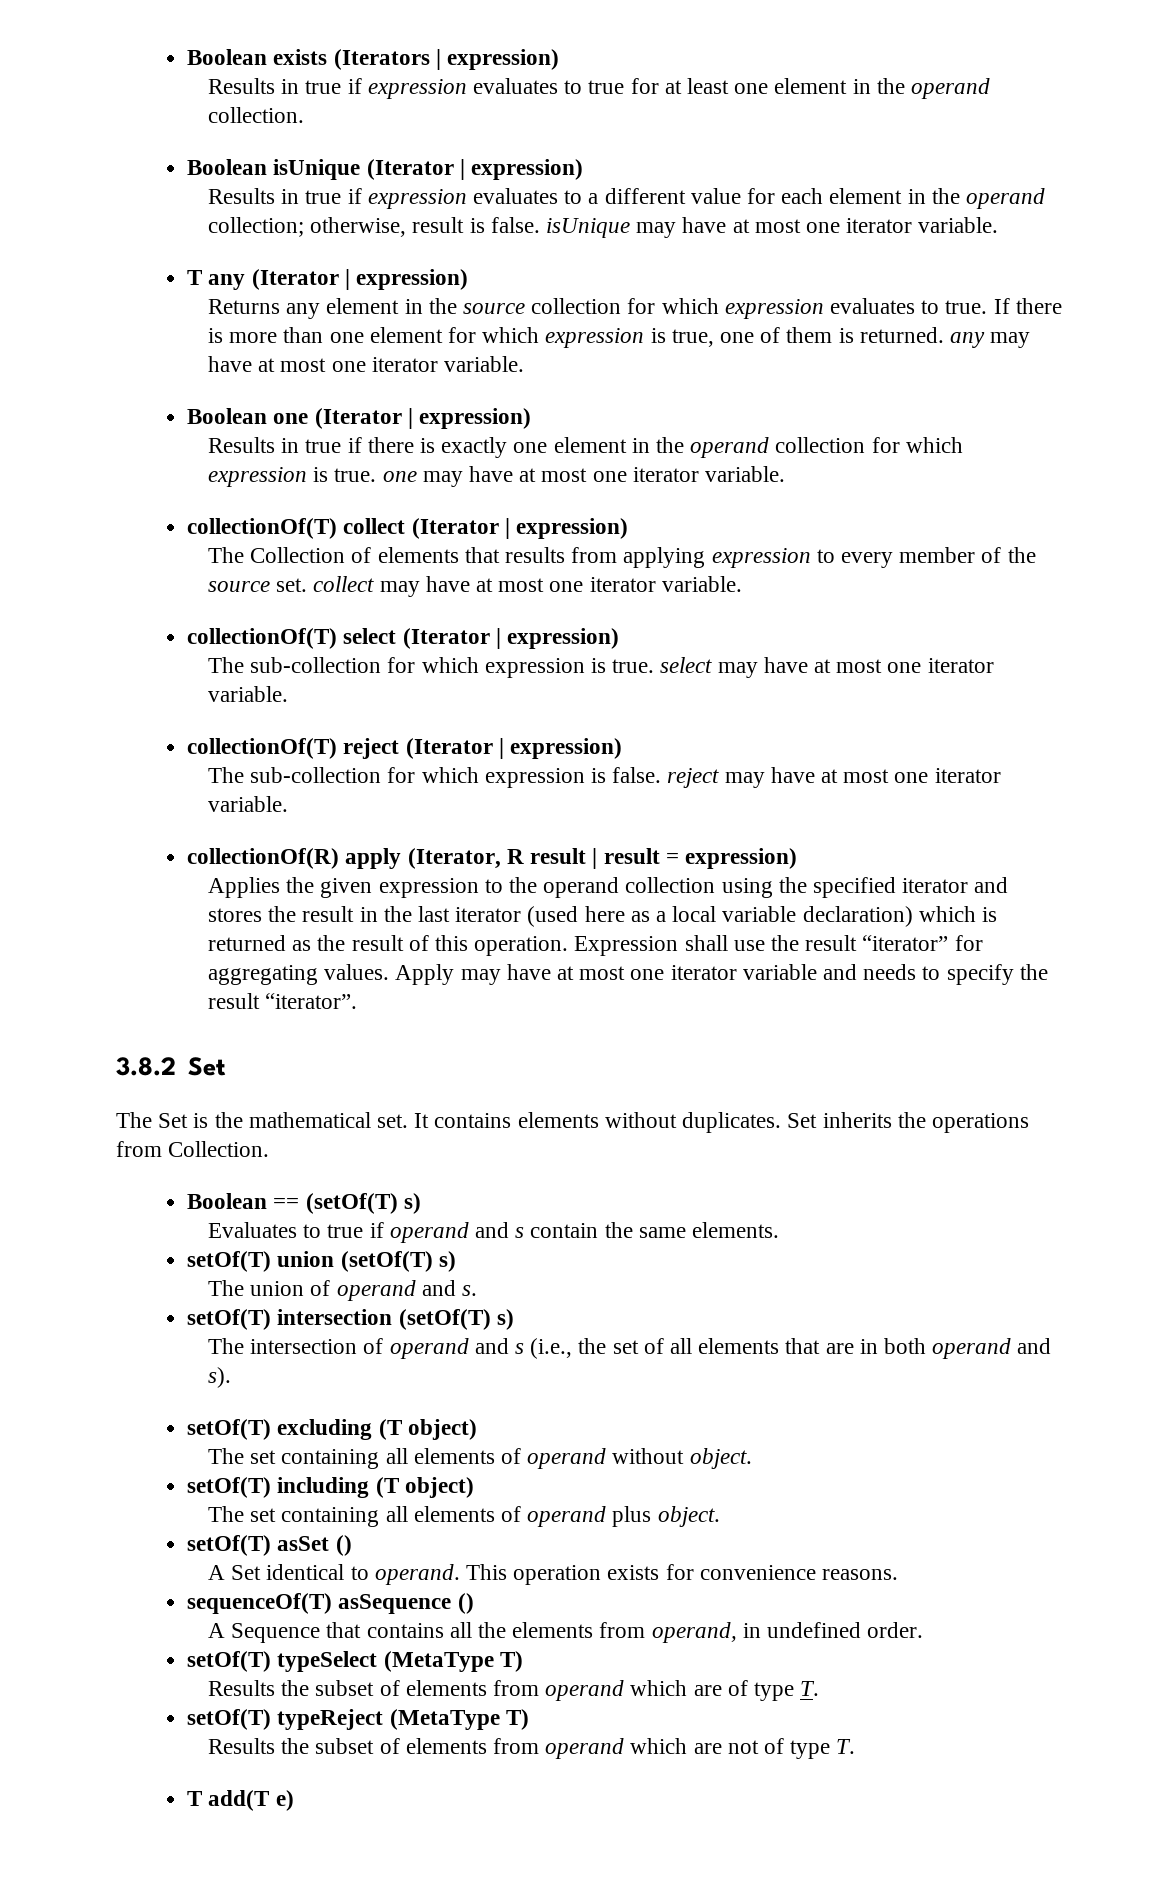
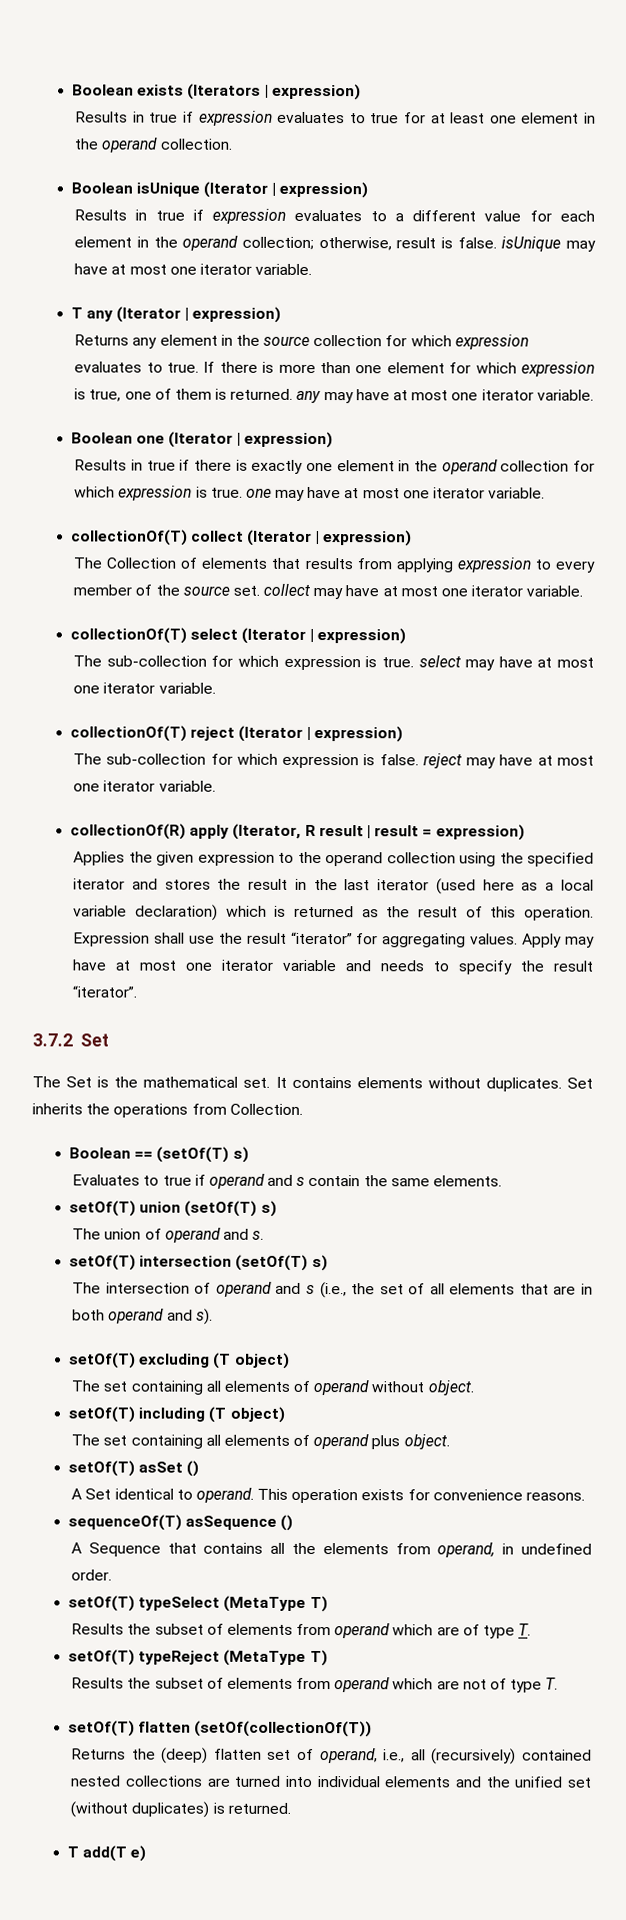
[116,1057,176,1076] 3.8.2 -> [32,1033,73,1047] 3.7.2
(856, 1746) none -> [68,1720,373,1738] [71,1747,592,1765] [70,1775,592,1788] [70,1801,291,1818] // setOf(T) flatten (setOf(collectionOf(T)) // Returns the (deep) flatten set of operand, i.e., all (recursively) contained nested collections are turned into individual elements and the unified set (without duplicates) is returned.

